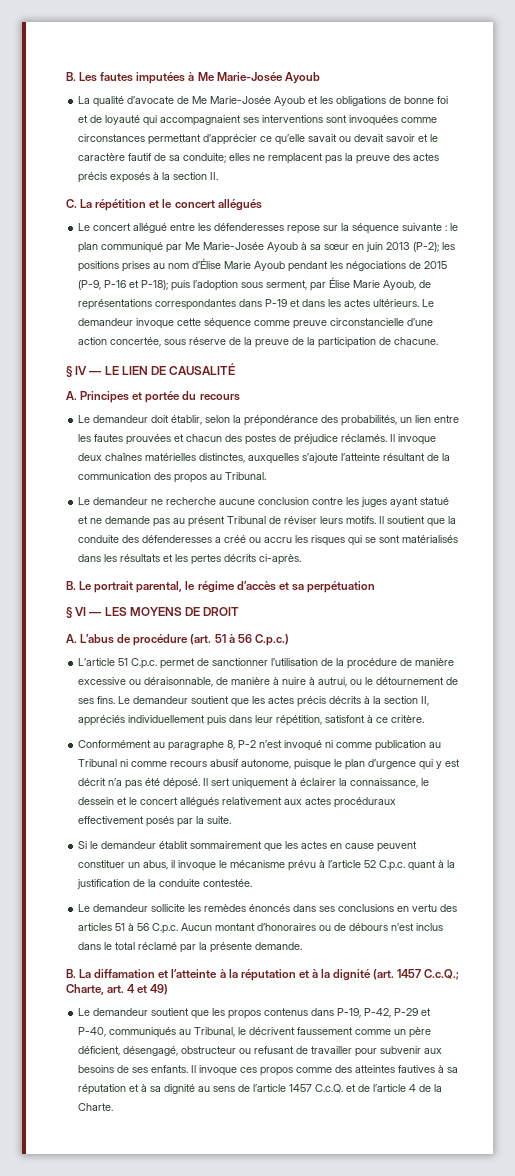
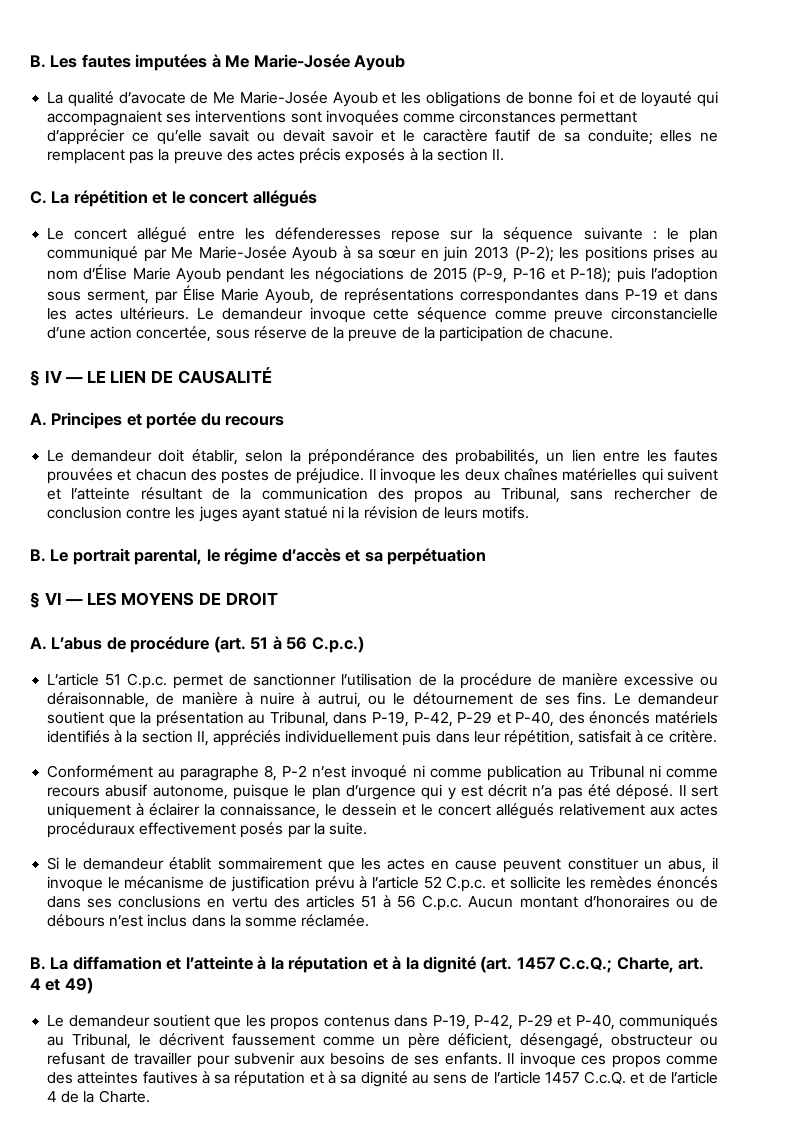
[294,434,437,445] préjudice réclamés. Il invoque -> [296,468,461,484] préjudice. Il invoque les
[199,453,339,464] distinctes, auxquelles s’ajoute -> [641,468,719,484] [47,488,62,500] qui suivent et
[225,472,267,480] [78,497,256,505] Tribunal. // Le demandeur ne recherche aucune -> [501,487,718,503] Tribunal, sans rechercher de
[78,516,457,527] [78,535,459,546] [78,554,302,565] et ne demande pas au présent Tribunal de réviser leurs motifs. Il soutient que la conduite des défenderesses a créé ou accru les risques qui se sont matérialisés dans les résultats et les pertes décrits ci-après. -> [332,506,530,519] ni la révision de leurs motifs.
[252,696,362,707] les actes précis décrits -> [140,711,718,727] [47,730,111,743] la présentation au Tribunal, dans P-19, P-42, P-29 et P-40, des énoncés matériels identifiés
[325,715,366,723] satisfont -> [578,730,632,743] satisfait
(286, 864) none -> [209,876,310,892] de justification
[408,860,456,871] [77,879,253,889] [78,904,149,912] quant à la justification de la conduite contestée. // Le demandeur -> [491,877,506,889] et
[104,942,303,953] le total réclamé par la présente demande. -> [229,914,370,927] la somme réclamée.

